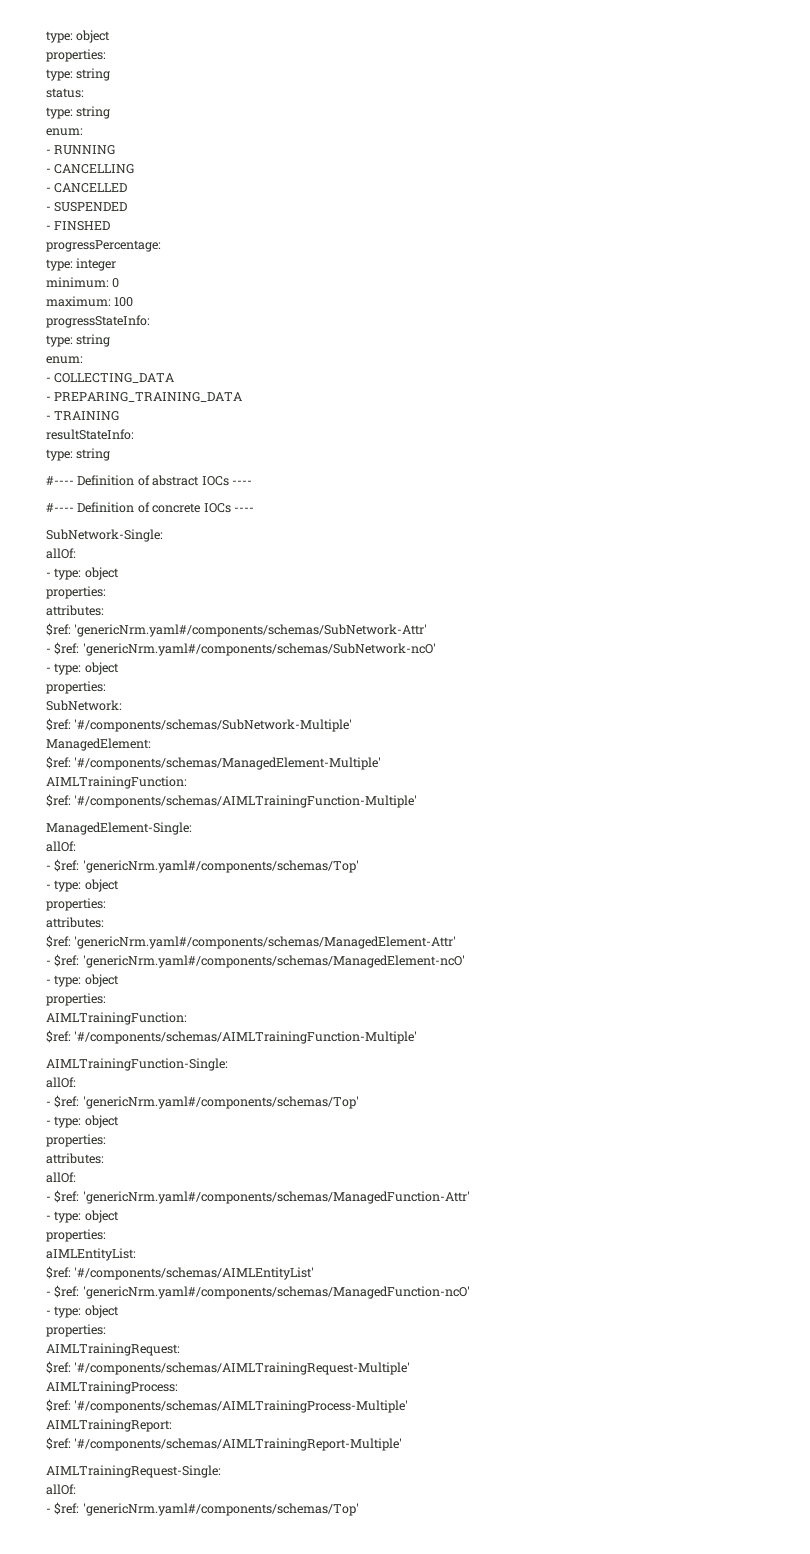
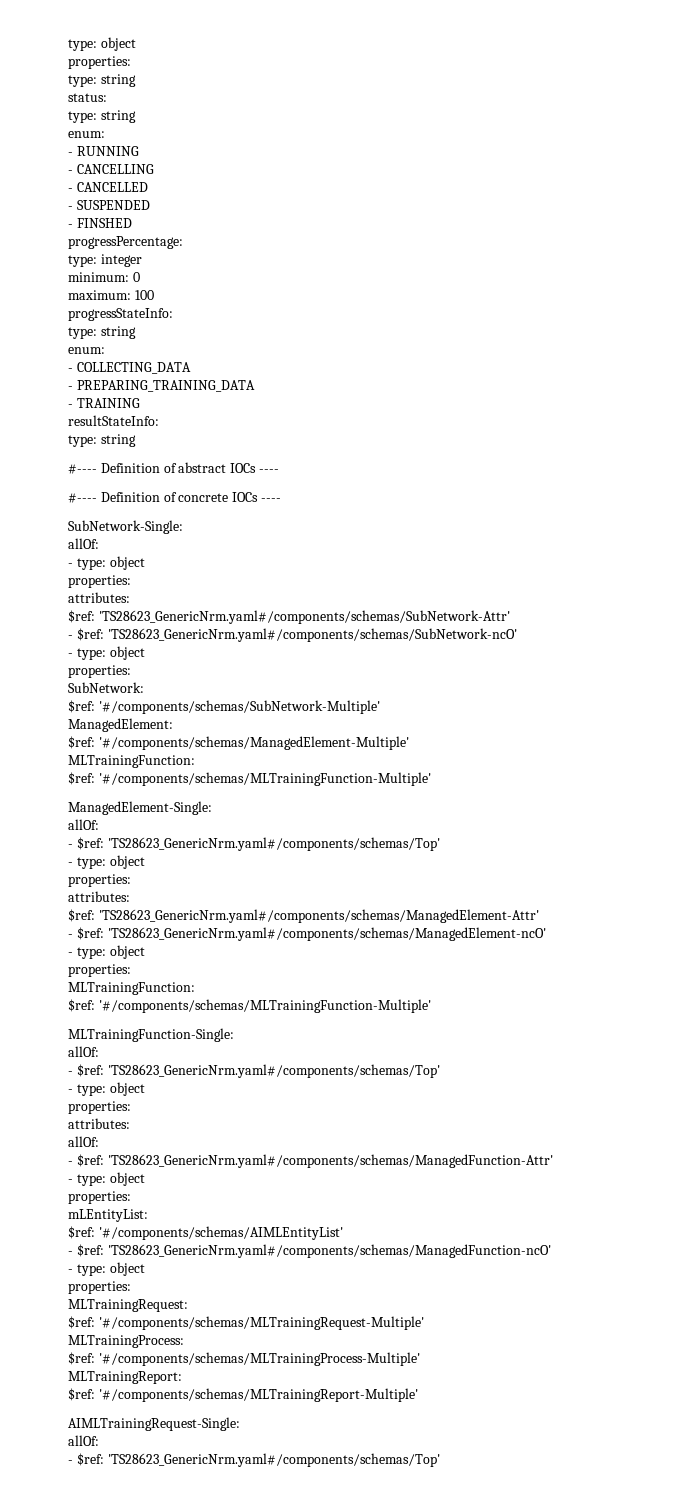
[74,624,428,637] [46,642,436,656] 'genericNrm.yaml#/components/schemas/SubNetwork-Attr' // - $ref: 'genericNrm.yaml#/components/schemas/SubNetwork-ncO' -> [98,610,510,624] [68,628,517,642] 'TS28623_GenericNrm.yaml#/components/schemas/SubNetwork-Attr' // - $ref: 'TS28623_GenericNrm.yaml#/components/schemas/SubNetwork-ncO'
[46,776,187,789] [46,794,418,808] AIMLTrainingFunction: // $ref: '#/components/schemas/AIMLTrainingFunction-Multiple' -> [68,755,195,768] [68,772,431,786] MLTrainingFunction: // $ref: '#/components/schemas/MLTrainingFunction-Multiple'
[82,860,359,873] [46,879,119,892] [46,898,106,911] [46,917,104,928] [46,935,457,949] [46,954,465,968] [46,974,119,987] [46,993,106,1006] [46,1012,187,1025] [46,1030,418,1044] [46,1058,228,1071] [46,1077,76,1088] [46,1095,359,1109] 'genericNrm.yaml#/components/schemas/Top' // - type: object // properties: // attributes: // $ref: 'genericNrm.yaml#/components/schemas/ManagedElement-Attr' // - $ref: 'genericNrm.yaml#/components/schemas/ManagedElement-ncO' // - type: object // properties: // AIMLTrainingFunction: // $ref: '#/components/schemas/AIMLTrainingFunction-Multiple' // AIMLTrainingFunction-Single: // allOf: // - $ref: 'genericNrm.yaml#/components/schemas/Top' -> [107,837,440,851] [68,855,145,869] [68,874,131,887] [68,891,130,902] [68,909,539,923] [68,927,546,941] [68,945,145,959] [68,964,131,977] [68,982,195,995] [68,999,431,1013] [68,1028,234,1042] [68,1046,99,1057] [68,1064,440,1078] 'TS28623_GenericNrm.yaml#/components/schemas/Top' // - type: object // properties: // attributes: // $ref: 'TS28623_GenericNrm.yaml#/components/schemas/ManagedElement-Attr' // - $ref: 'TS28623_GenericNrm.yaml#/components/schemas/ManagedElement-ncO' // - type: object // properties: // MLTrainingFunction: // $ref: '#/components/schemas/MLTrainingFunction-Multiple' // MLTrainingFunction-Single: // allOf: // - $ref: 'TS28623_GenericNrm.yaml#/components/schemas/Top'
[82,1191,470,1204] [46,1210,119,1223] [46,1229,106,1242] [46,1248,136,1261] 'genericNrm.yaml#/components/schemas/ManagedFunction-Attr' // - type: object // properties: // aIMLEntityList: -> [107,1154,553,1168] [68,1172,145,1186] [68,1191,131,1204] [68,1209,148,1222] 'TS28623_GenericNrm.yaml#/components/schemas/ManagedFunction-Attr' // - type: object // properties: // mLEntityList:
[82,1286,470,1299] [46,1305,119,1318] [46,1324,106,1337] [46,1343,180,1356] [46,1361,411,1375] [46,1381,178,1394] [46,1399,409,1413] [46,1419,172,1432] [46,1437,403,1451] 'genericNrm.yaml#/components/schemas/ManagedFunction-ncO' // - type: object // properties: // AIMLTrainingRequest: // $ref: '#/components/schemas/AIMLTrainingRequest-Multiple' // AIMLTrainingProcess: // $ref: '#/components/schemas/AIMLTrainingProcess-Multiple' // AIMLTrainingReport: // $ref: '#/components/schemas/AIMLTrainingReport-Multiple' -> [107,1244,551,1258] [68,1262,145,1276] [68,1281,131,1294] [68,1299,188,1312] [68,1316,424,1330] [68,1335,184,1348] [68,1352,420,1366] [68,1371,182,1384] [68,1388,418,1402] 'TS28623_GenericNrm.yaml#/components/schemas/ManagedFunction-ncO' // - type: object // properties: // MLTrainingRequest: // $ref: '#/components/schemas/MLTrainingRequest-Multiple' // MLTrainingProcess: // $ref: '#/components/schemas/MLTrainingProcess-Multiple' // MLTrainingReport: // $ref: '#/components/schemas/MLTrainingReport-Multiple'
[82,1503,359,1516] 'genericNrm.yaml#/components/schemas/Top' -> [107,1453,440,1467] 'TS28623_GenericNrm.yaml#/components/schemas/Top'

